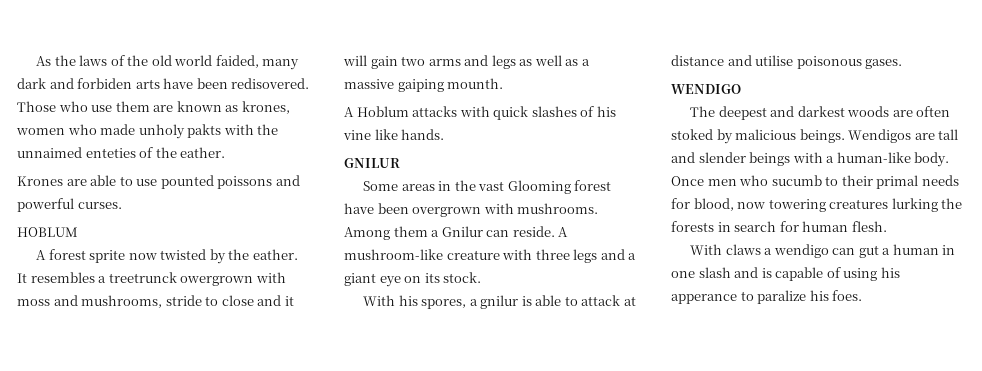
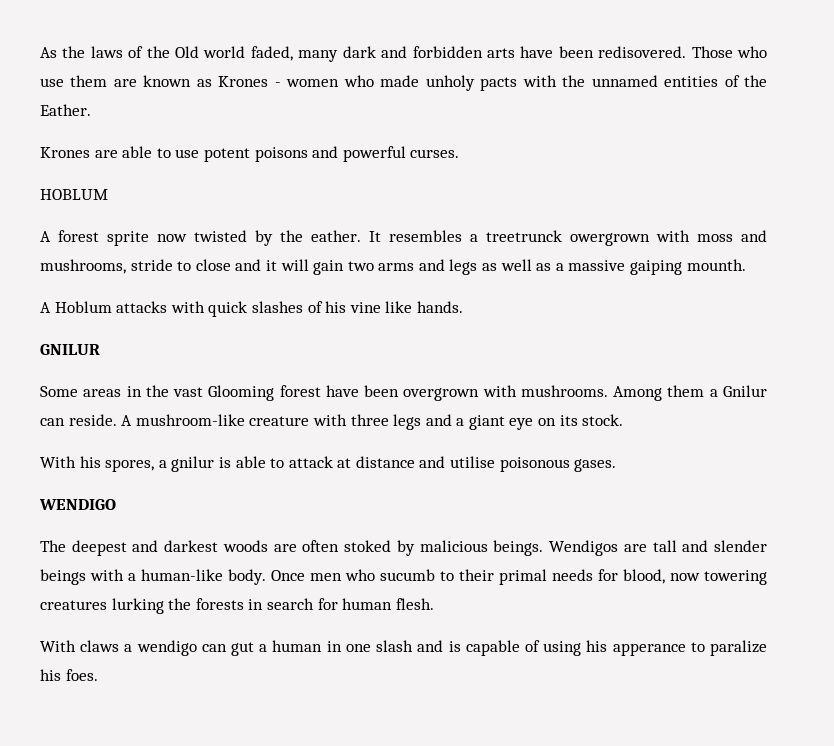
[151,55,259,68] old world faided, -> [175,46,293,61] Old world faded,
[77,78,133,89] forbiden -> [412,46,483,58] forbidden
[241,101,290,114] krones, -> [218,76,281,87] Krones -
[187,124,222,138] pakts -> [480,77,518,91] pacts
[17,147,226,158] unnaimed enteties of the eather. -> [591,75,767,87] [40,104,91,116] unnamed entities of the Eather.
[160,175,273,189] pounted poissons -> [203,147,308,162] potent poisons

